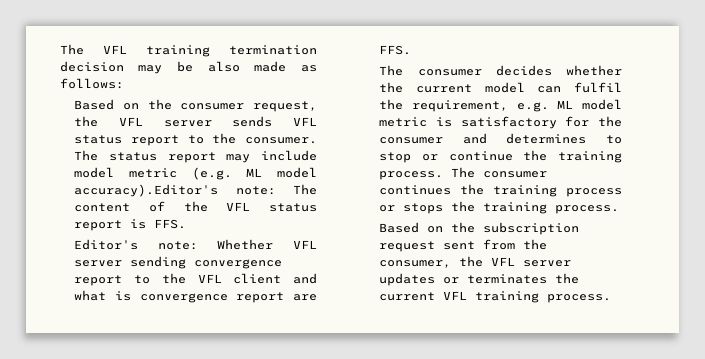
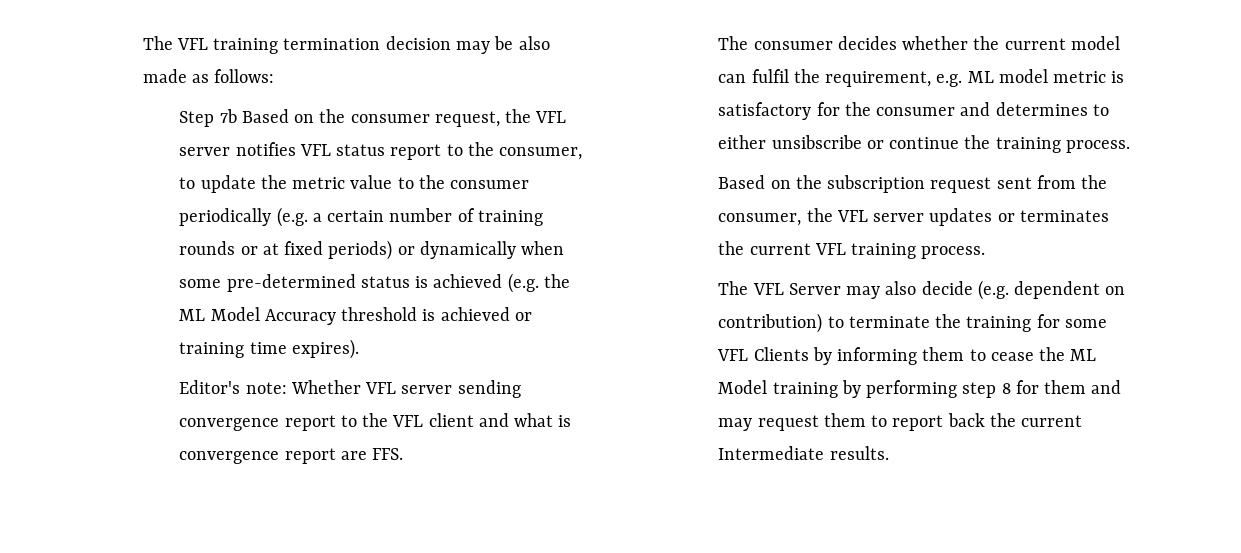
(124, 83) none -> [179,109,237,127] Step 7b
[232,116,273,127] sends -> [235,142,296,156] notifies
[245,137,317,144] [74,150,317,163] [74,167,317,180] [74,184,317,197] [74,201,317,212] [74,219,187,231] consumer. The status report may include model metric (e.g. ML model accuracy).Editor's note: The content of the VFL status report is FFS. -> [499,147,583,160] [179,175,530,193] [179,207,543,227] [179,240,565,260] [179,273,570,293] [179,307,532,325] [179,339,359,359] consumer, to update the metric value to the consumer periodically (e.g. a certain number of training rounds or at fixed periods) or dynamically when some pre-determined status is achieved (e.g. the ML Model Accuracy threshold is achieved or training time expires).
[379,152,412,163] stop -> [718,135,862,149] either unsibscribe
[451,167,548,178] [379,184,622,197] [379,201,620,214] The consumer continues the training process or stops the training process. -> (1130, 146) none
(612, 298) none -> [718,280,1126,300] [718,313,1107,333] [717,347,1097,365] [718,380,1122,398] [718,413,1083,431] [718,446,889,460] // The VFL Server may also decide (e.g. dependent on contribution) to terminate the training for some VFL Clients by informing them to cease the ML Model training by performing step 8 for them and may request them to report back the current Intermediate results.

